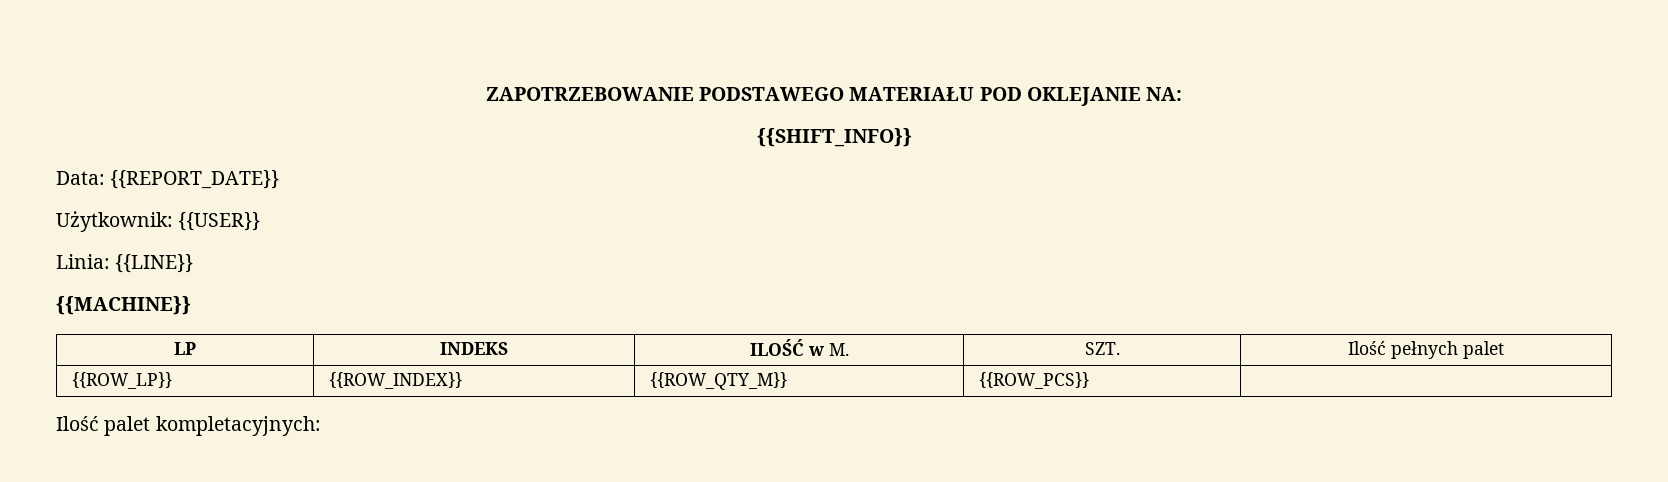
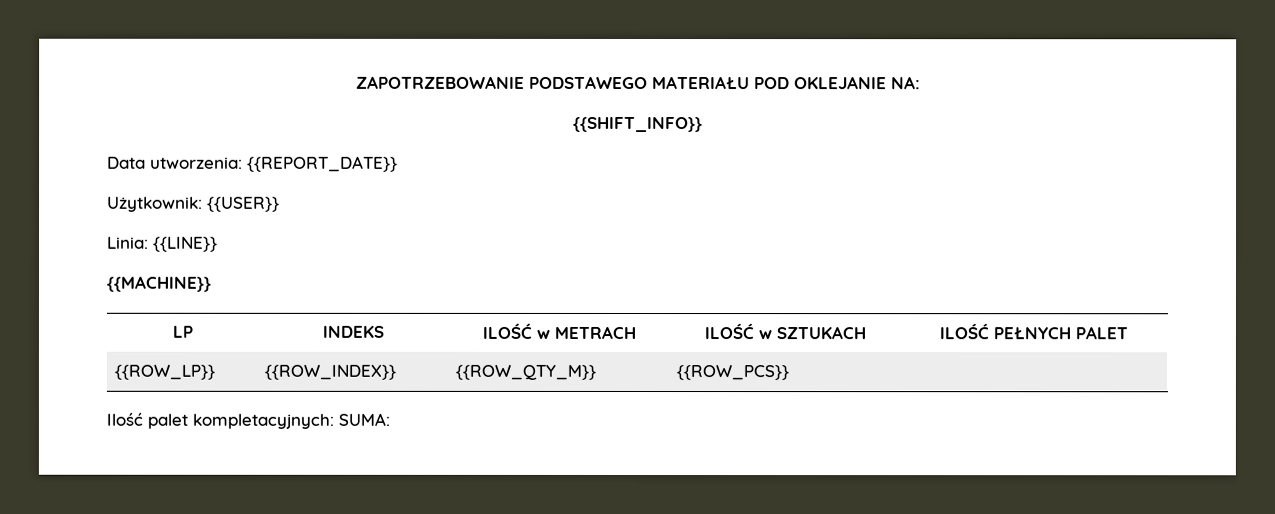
[56,171,105,185] Data: -> [107,156,243,169] Data utworzenia:
[828,343,849,356] [1084,342,1120,355] [1348,341,1504,359] M. | SZT. | Ilość pełnych palet -> [553,325,636,339] [703,323,866,340] [939,323,1128,340] METRACH | ILOŚĆ w SZTUKACH | ILOŚĆ PEŁNYCH PALET
(321, 426) none -> [338,412,390,426] SUMA:

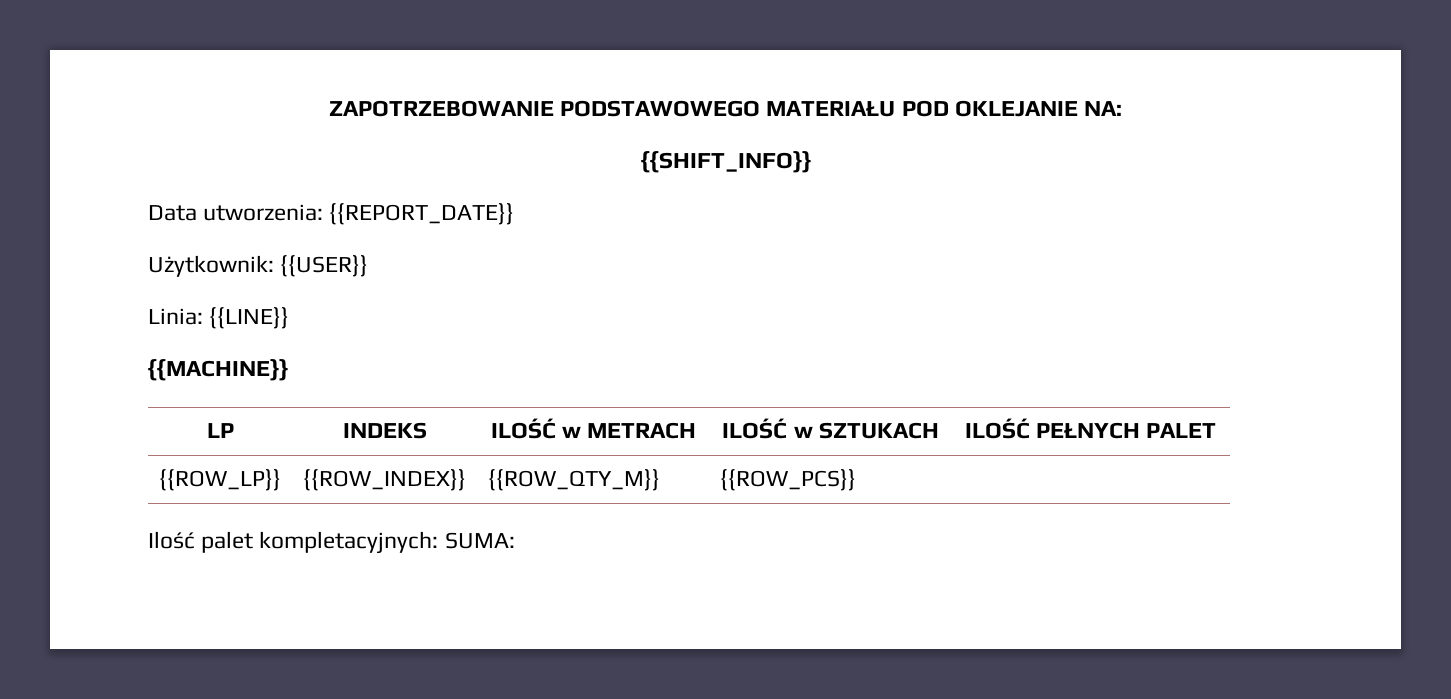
[528,75,648,90] PODSTAWEGO -> [560,100,761,117] PODSTAWOWEGO

